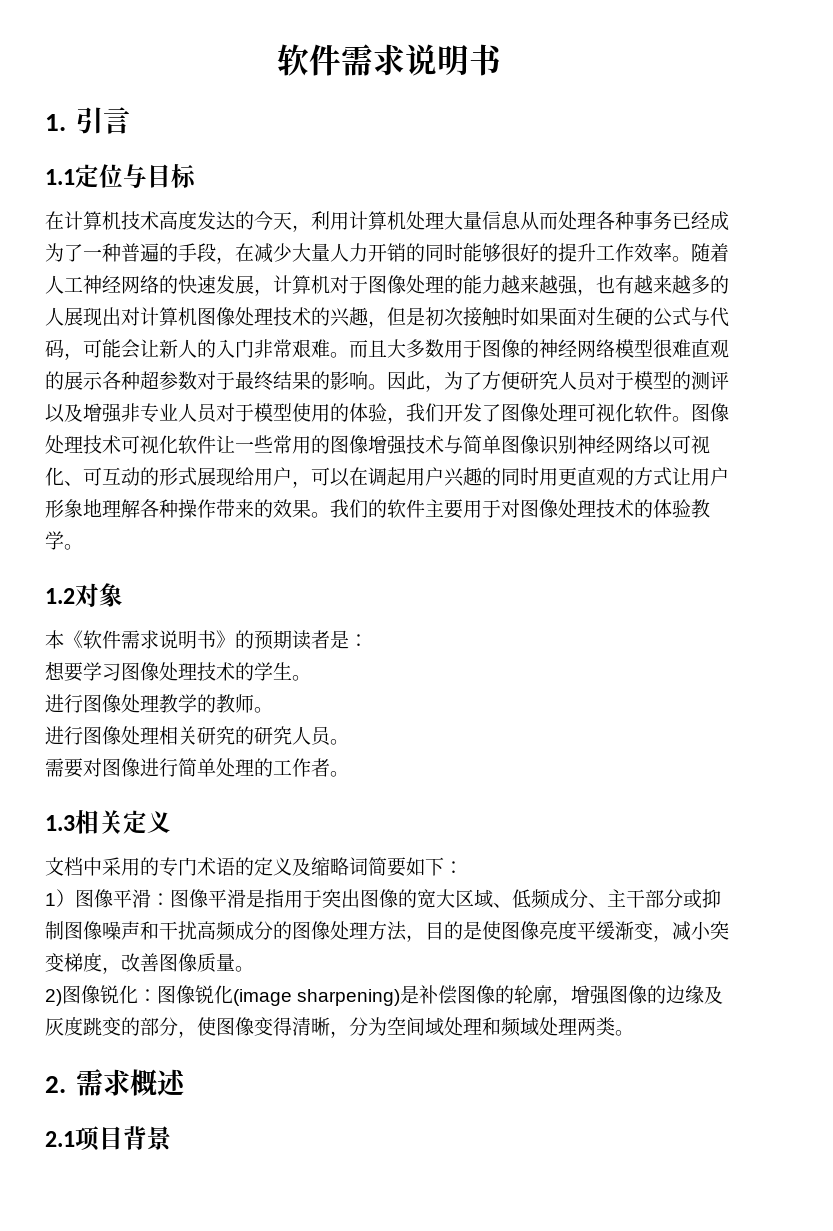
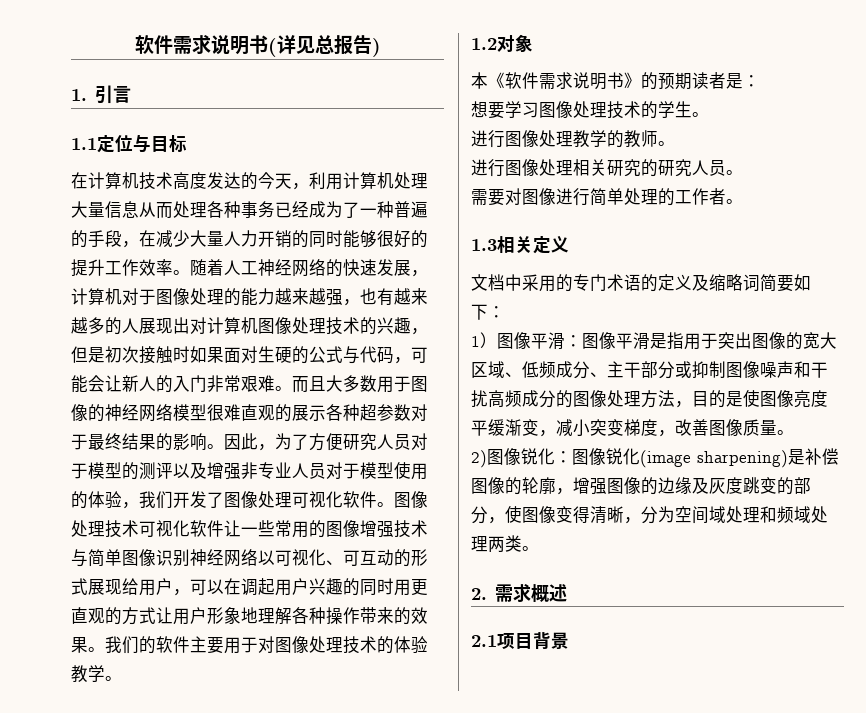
[277,44,502,76] 软件需求说明书 -> [134,34,381,57] 软件需求说明书(详见总报告)

